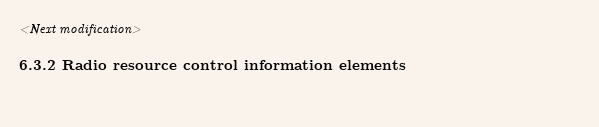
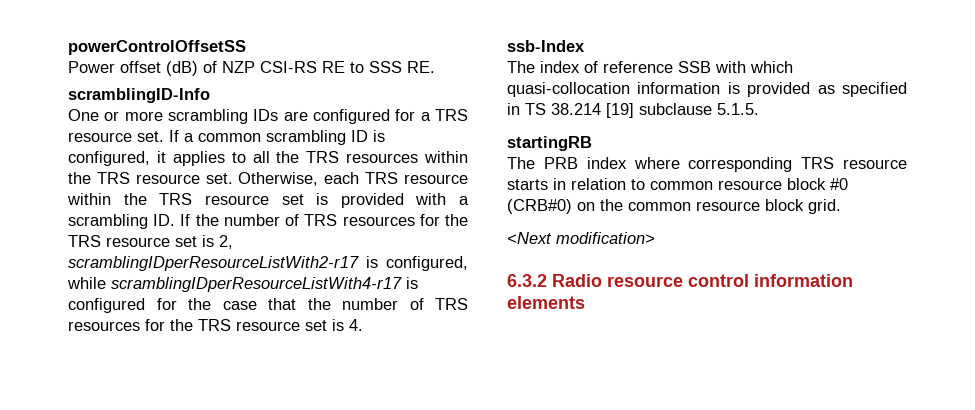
(19, 30) none -> [68,40,246,55] [68,61,435,76] [68,88,210,103] [68,109,468,124] [68,130,385,145] [68,151,468,166] [68,172,468,186] [67,193,469,208] [68,214,469,229] [68,235,233,249] [68,256,468,271] [67,277,418,292] [68,298,468,313] [68,319,363,331] [507,40,585,52] [507,61,793,73] [507,82,907,97] [507,103,759,118] [507,136,592,151] [507,157,907,172] [507,178,848,190] [507,199,841,214] powerControlOffsetSS // Power offset (dB) of NZP CSI-RS RE to SSS RE. // scramblingID-Info // One or more scrambling IDs are configured for a TRS resource set. If a common scrambling ID is configured, it applies to all the TRS resources within the TRS resource set. Otherwise, each TRS resource within the TRS resource set is provided with a scrambling ID. If the number of TRS resources for the TRS resource set is 2, scramblingIDperResourceListWith2-r17 is configured, while scramblingIDperResourceListWith4-r17 is configured for the case that the number of TRS resources for the TRS resource set is 4. // ssb-Index // The index of reference SSB with which quasi-collocation information is provided as specified in TS 38.214 [19] subclause 5.1.5. // startingRB // The PRB index where corresponding TRS resource starts in relation to common resource block #0 (CRB#0) on the common resource block grid. //

